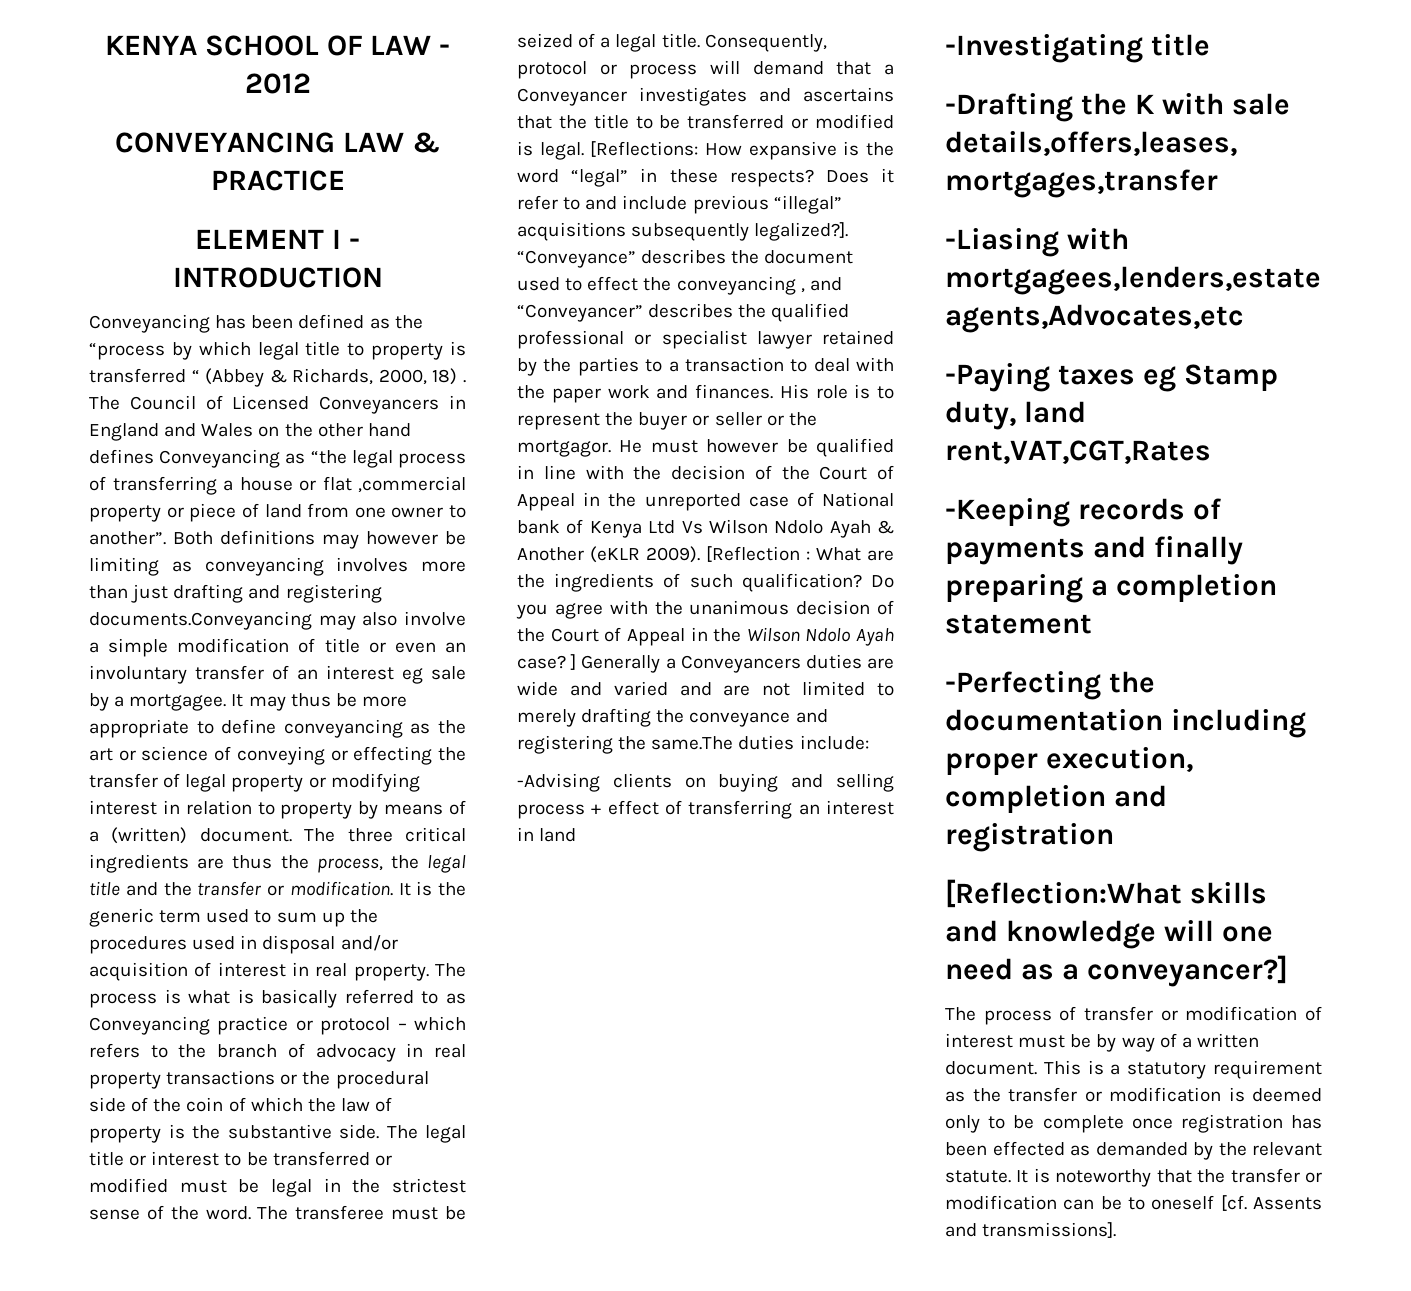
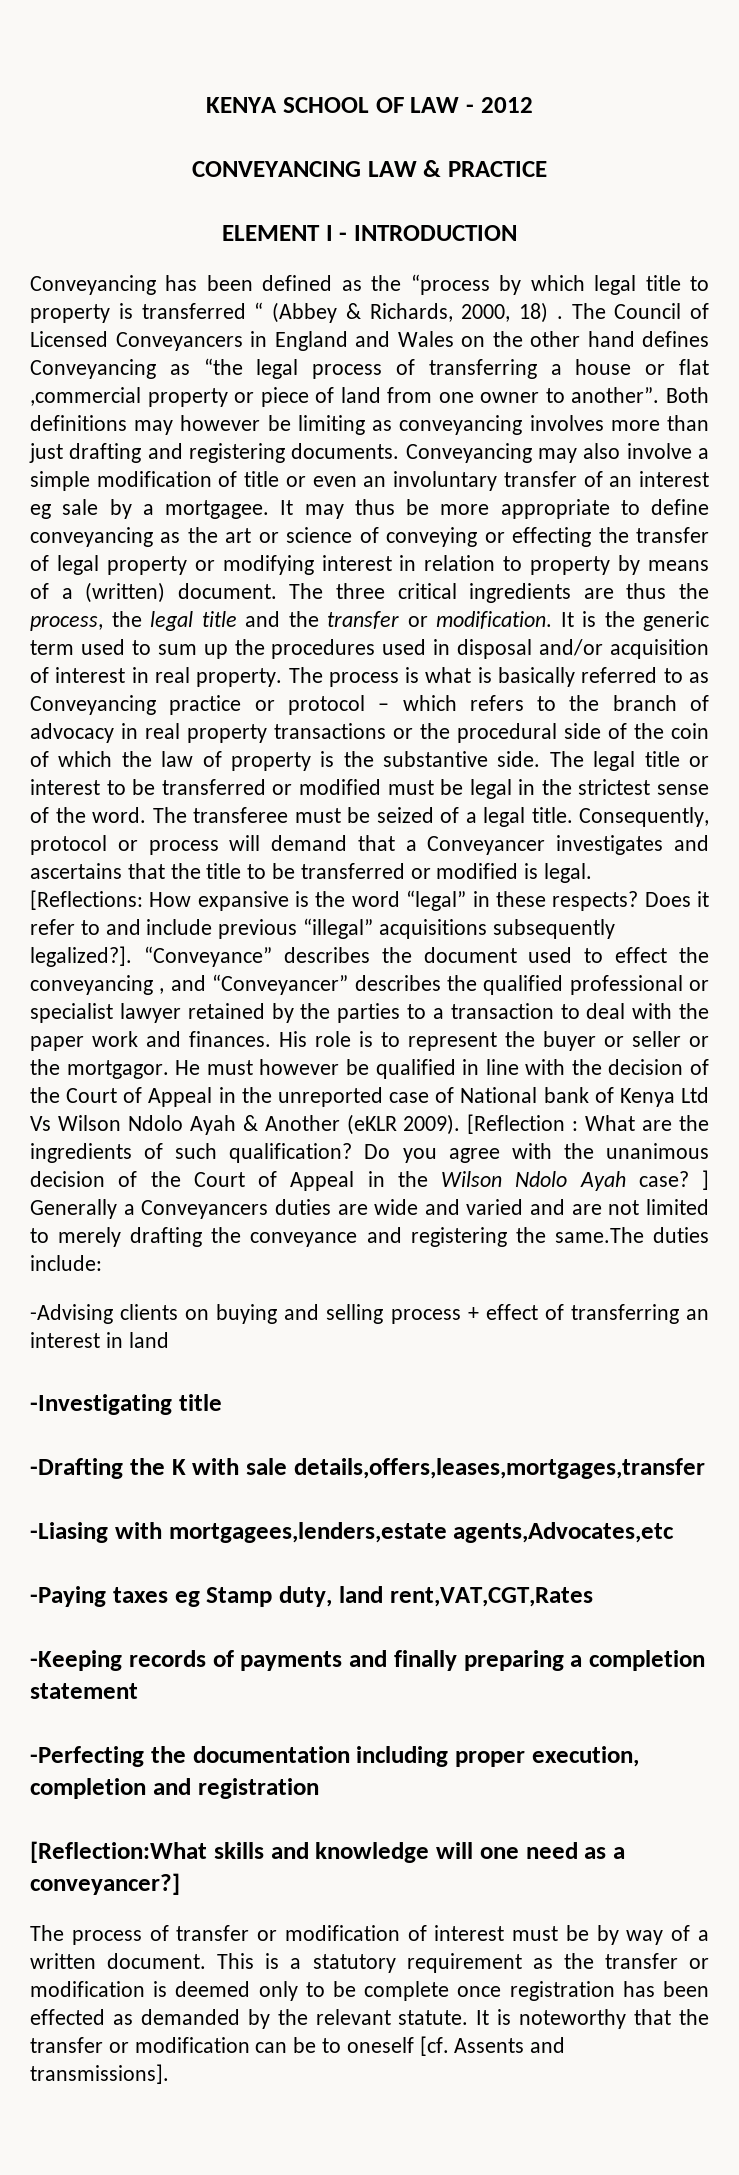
[89,611,312,630] documents.Conveyancing -> [291,443,532,463] documents. Conveyancing

